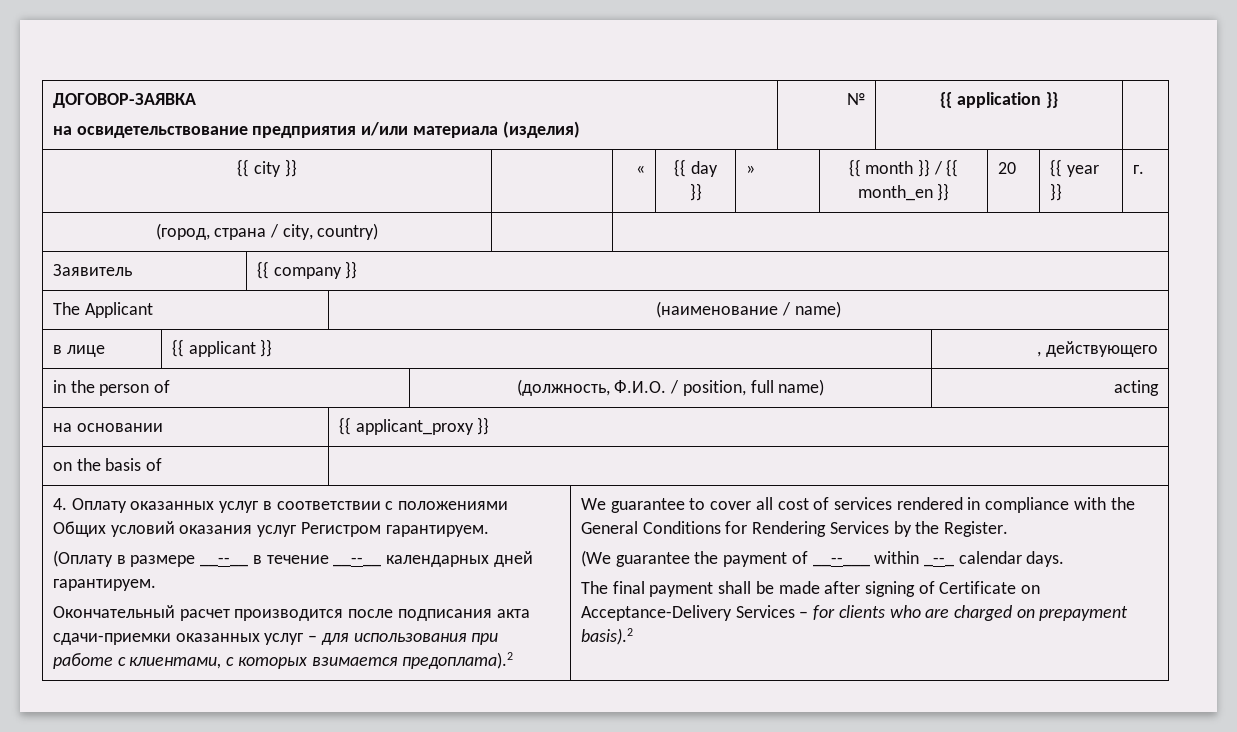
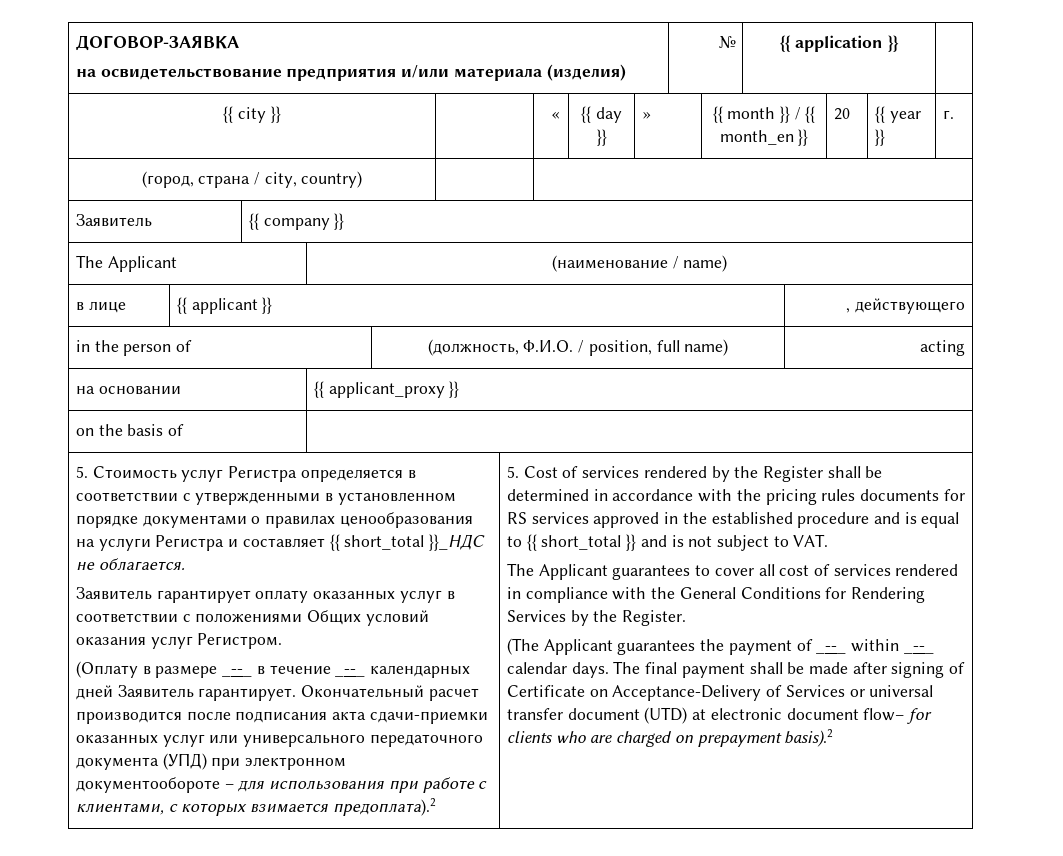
[52,498,127,513] 4. Оплату -> [75,466,416,482] [75,492,456,505] [75,512,473,528] [75,534,485,551] [75,558,185,570] [75,587,309,603] 5. Стоимость услуг Регистра определяется в соответствии с утвержденными в установленном порядке документами о правилах ценообразования на услуги Регистра и составляет {{ short_total }}_НДС не облагается. // Заявитель гарантирует оплату
[300,522,489,537] Регистром гарантируем. -> [197,633,283,649] Регистром.
[200,557,249,567] __--__ -> [222,669,253,677] _--_
[333,557,382,567] __--__ -> [335,669,366,677] _--_
[52,579,156,591] гарантируем. // -> [117,685,297,701] Заявитель гарантирует.
(305, 639) none -> [209,734,483,747] [75,753,347,770] [75,777,220,793] или универсального передаточного документа (УПД) при электронном документообороте
[580,498,685,513] We guarantee -> [506,466,883,482] [506,489,965,505] [506,512,960,528] [506,534,829,551] [506,563,691,580] 5. Cost of services rendered by the Register shall be determined in accordance with the pricing rules documents for RS services approved in the established procedure and is equal to {{ short_total }} and is not subject to VAT. // The Applicant guarantees
[580,550,690,567] (We guarantee -> [506,638,696,655] (The Applicant guarantees
[812,557,870,567] __--___ -> [816,646,847,654] _--_
(1065, 559) // -> (609, 670) none
[735,605,809,618] Services – -> [766,685,934,697] [506,707,905,724] of Services or universal transfer document (UTD) at electronic document flow–

